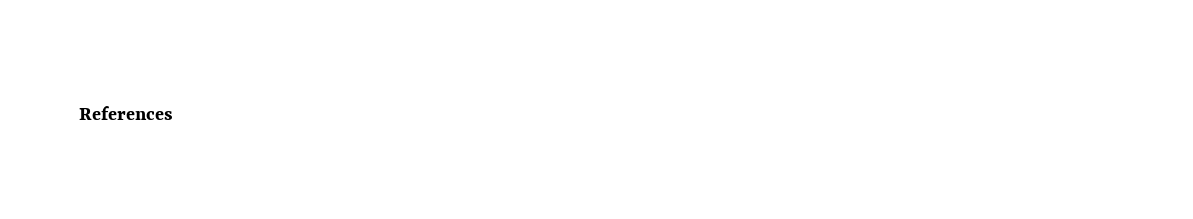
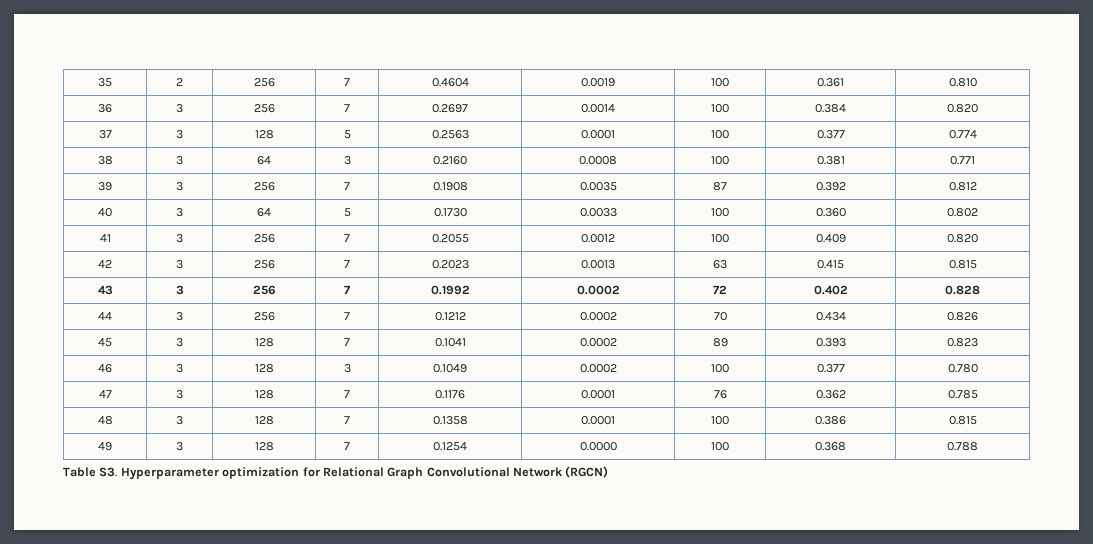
[79,106,173,120] References -> [98,78,112,87] [176,78,183,86] [253,78,275,87] [343,78,350,86] [431,78,469,87] [581,78,615,87] [711,78,729,87] [817,78,844,87] [948,78,977,87] [98,104,112,113] [176,104,183,113] [253,104,275,113] [343,104,350,112] [431,104,468,113] [581,104,615,113] [711,104,729,113] [815,104,846,113] [947,104,978,113] [98,130,112,139] [176,130,183,139] [254,130,274,139] [343,130,351,139] [431,130,469,139] [581,130,615,139] [711,130,729,139] [816,130,845,139] [948,130,977,139] [97,156,113,165] [176,156,183,165] [257,156,271,165] [343,156,351,165] [432,156,467,165] [579,156,617,165] [711,156,729,165] [816,156,845,165] [950,156,975,165] [98,182,112,191] [176,182,183,191] [253,182,275,191] [343,182,350,190] [432,182,468,191] [579,182,617,191] [713,182,727,191] [815,182,846,191] [948,182,977,191] [98,208,112,217] [176,208,183,217] [257,208,271,217] [343,208,351,217] [433,208,467,217] [579,208,617,217] [711,208,729,217] [815,208,846,217] [947,208,978,217] [99,234,111,242] [176,234,183,243] [253,234,275,243] [343,234,350,242] [431,234,469,243] [581,234,615,243] [711,234,729,243] [815,234,846,243] [947,234,978,243] [98,260,112,268] [176,260,183,269] [253,260,275,269] [343,260,350,268] [431,260,469,269] [581,260,615,269] [713,260,727,269] [817,260,844,269] [948,260,977,269] [97,285,113,295] [175,285,184,295] [252,285,276,295] [343,285,350,294] [430,285,470,295] [576,285,620,295] [713,285,727,294] [813,285,848,295] [945,285,980,295] [98,312,112,320] [176,312,183,321] [253,312,275,321] [343,312,350,320] [434,312,466,321] [579,312,617,321] [713,312,727,321] [815,312,846,321] [947,312,978,321] [98,338,112,347] [176,338,183,347] [254,338,274,347] [343,338,350,346] [434,338,466,347] [579,338,617,347] [712,338,728,347] [815,338,846,347] [947,338,978,347] [98,364,112,373] [176,364,183,373] [254,364,274,373] [343,364,351,373] [432,364,467,373] [579,364,617,373] [711,364,729,373] [816,364,845,373] [947,364,978,373] [98,390,112,398] [176,390,183,399] [254,390,274,399] [343,390,350,398] [434,390,465,399] [581,390,615,399] [713,390,727,399] [815,390,846,399] [947,390,978,399] [97,416,113,425] [176,416,183,425] [254,416,274,425] [343,416,350,424] [432,416,468,425] [581,416,615,425] [711,416,729,425] [815,416,846,425] [948,416,977,425] [98,442,112,451] [176,442,183,451] [254,442,274,451] [343,442,350,450] [432,442,467,451] [579,442,617,451] [711,442,729,451] [815,442,846,451] [947,442,978,451] [63,466,609,480] 35 | 2 | 256 | 7 | 0.4604 | 0.0019 | 100 | 0.361 | 0.810 // 36 | 3 | 256 | 7 | 0.2697 | 0.0014 | 100 | 0.384 | 0.820 // 37 | 3 | 128 | 5 | 0.2563 | 0.0001 | 100 | 0.377 | 0.774 // 38 | 3 | 64 | 3 | 0.2160 | 0.0008 | 100 | 0.381 | 0.771 // 39 | 3 | 256 | 7 | 0.1908 | 0.0035 | 87 | 0.392 | 0.812 // 40 | 3 | 64 | 5 | 0.1730 | 0.0033 | 100 | 0.360 | 0.802 // 41 | 3 | 256 | 7 | 0.2055 | 0.0012 | 100 | 0.409 | 0.820 // 42 | 3 | 256 | 7 | 0.2023 | 0.0013 | 63 | 0.415 | 0.815 // 43 | 3 | 256 | 7 | 0.1992 | 0.0002 | 72 | 0.402 | 0.828 // 44 | 3 | 256 | 7 | 0.1212 | 0.0002 | 70 | 0.434 | 0.826 // 45 | 3 | 128 | 7 | 0.1041 | 0.0002 | 89 | 0.393 | 0.823 // 46 | 3 | 128 | 3 | 0.1049 | 0.0002 | 100 | 0.377 | 0.780 // 47 | 3 | 128 | 7 | 0.1176 | 0.0001 | 76 | 0.362 | 0.785 // 48 | 3 | 128 | 7 | 0.1358 | 0.0001 | 100 | 0.386 | 0.815 // 49 | 3 | 128 | 7 | 0.1254 | 0.0000 | 100 | 0.368 | 0.788 // Table S3. Hyperparameter optimization for Relational Graph Convolutional Network (RGCN)

